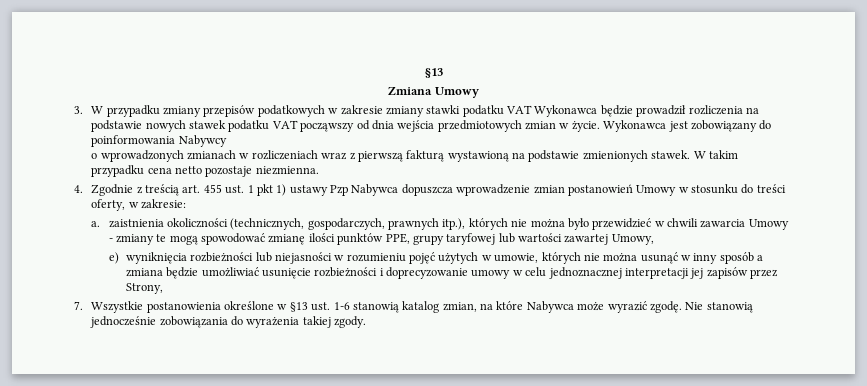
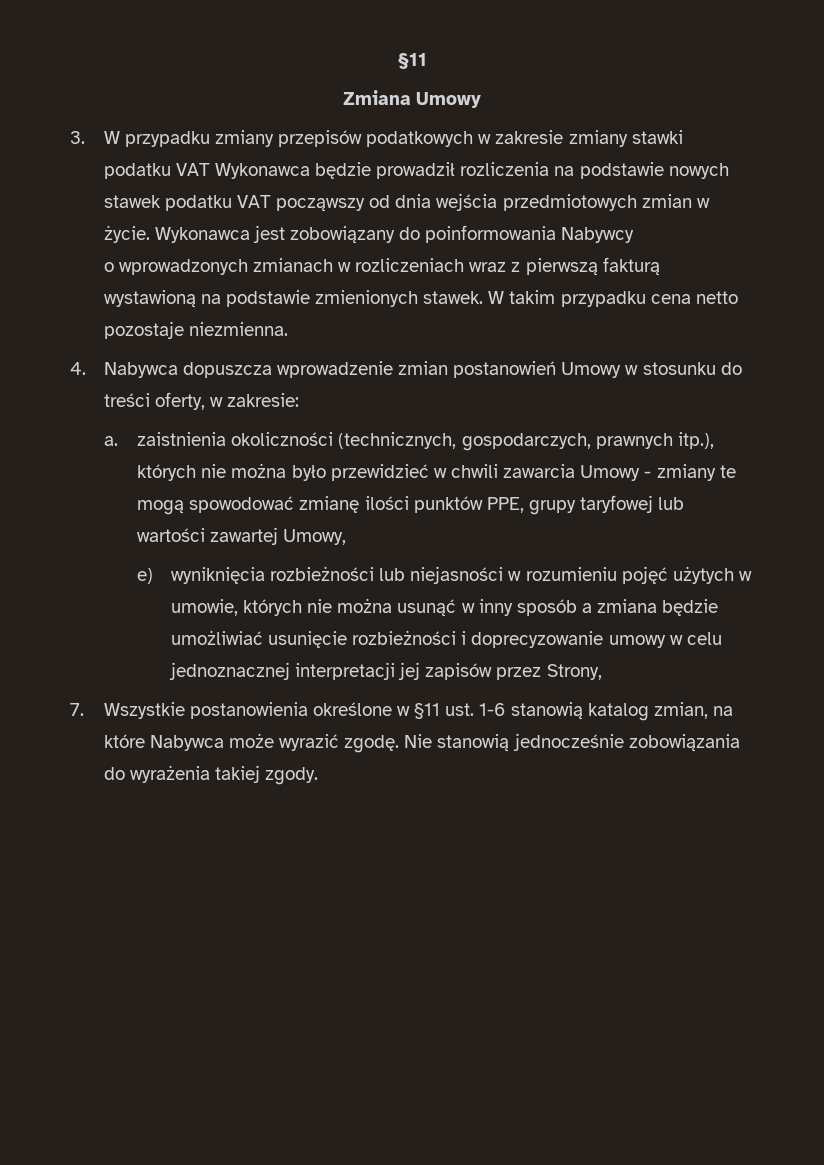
[424,68,443,78] §13 -> [397,53,427,69] §11
[91,184,349,196] Zgodnie z treścią art. 455 ust. 1 pkt 1) ustawy Pzp -> (86, 368) none
[289,302,308,312] §13 -> [414,703,441,719] §11

